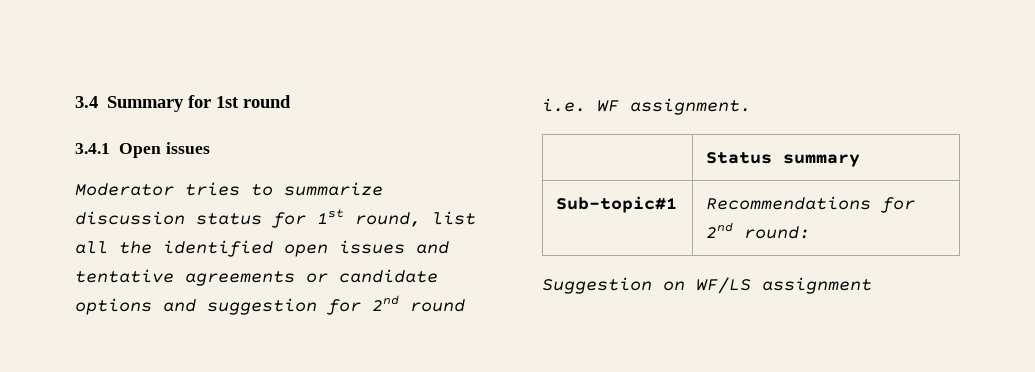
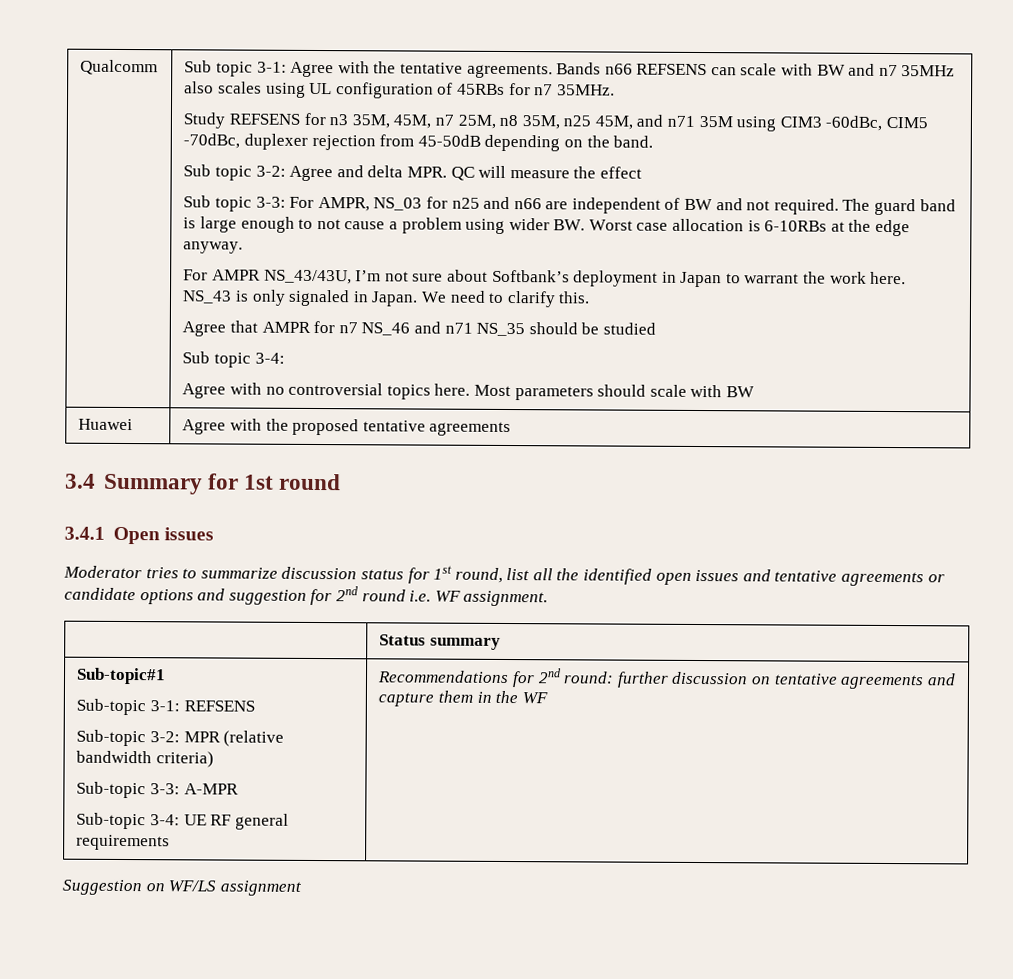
(75, 102) none -> [80,59,159,76] [184,60,956,79] [184,81,615,99] [183,112,928,132] [183,133,654,152] [183,164,642,182] [183,195,956,216] [183,216,910,237] [183,241,244,254] [183,269,907,288] [182,289,591,308] [182,320,656,337] [182,351,285,368] [182,382,755,401] [78,418,134,431] [182,418,512,437] Qualcomm | Sub topic 3-1: Agree with the tentative agreements. Bands n66 REFSENS can scale with BW and n7 35MHz also scales using UL configuration of 45RBs for n7 35MHz. // Study REFSENS for n3 35M, 45M, n7 25M, n8 35M, n25 45M, and n71 35M using CIM3 -60dBc, CIM5 -70dBc, duplexer rejection from 45-50dB depending on the band. // Sub topic 3-2: Agree and delta MPR. QC will measure the effect // Sub topic 3-3: For AMPR, NS_03 for n25 and n66 are independent of BW and not required. The guard band is large enough to not cause a problem using wider BW. Worst case allocation is 6-10RBs at the edge anyway. // For AMPR NS_43/43U, I’m not sure about Softbank’s deployment in Japan to warrant the work here. NS_43 is only signaled in Japan. We need to clarify this. // Agree that AMPR for n7 NS_46 and n71 NS_35 should be studied // Sub topic 3-4: // Agree with no controversial topics here. Most parameters should scale with BW // Huawei | Agree with the proposed tentative agreements //
[706,196,916,213] [706,222,811,239] | Recommendations for 2nd round: -> [76,698,255,716] [76,729,285,747] [76,750,214,768] [76,781,239,799] [76,812,289,830] [76,834,171,851] [377,668,956,690] [378,690,548,707] // Sub-topic 3-1: REFSENS // Sub-topic 3-2: MPR (relative bandwidth criteria) // Sub-topic 3-3: A-MPR // Sub-topic 3-4: UE RF general requirements | Recommendations for 2nd round: further discussion on tentative agreements and capture them in the WF

